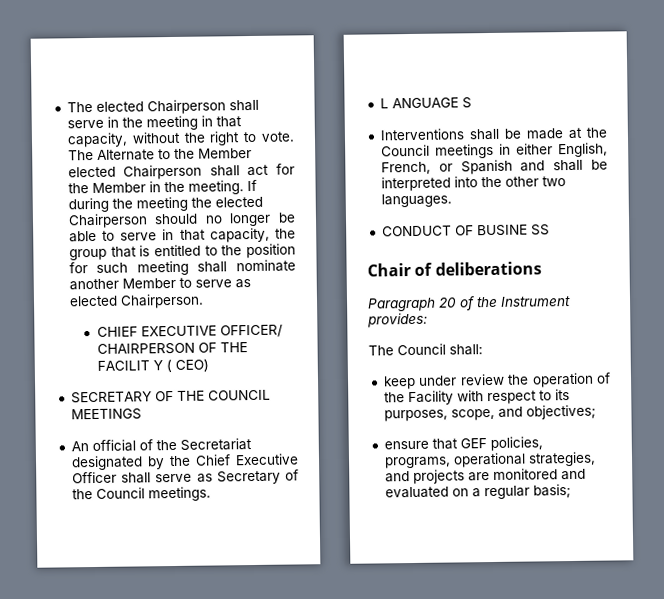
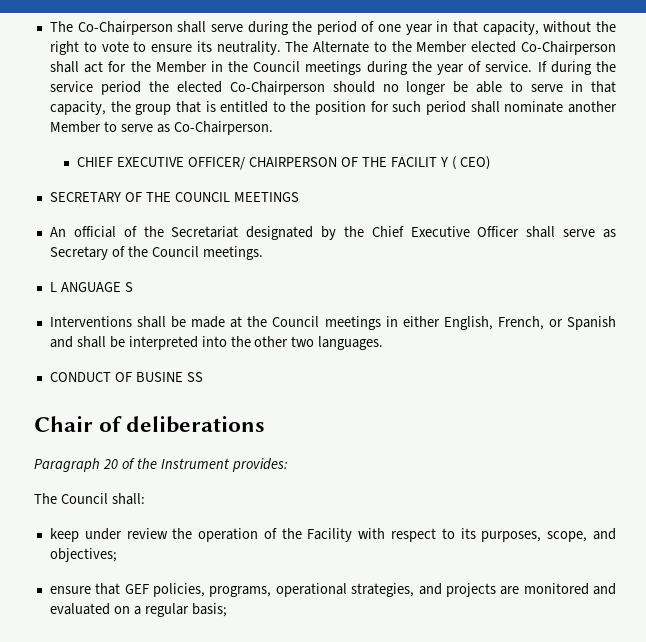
[66,99,259,115] [66,115,198,131] The elected Chairperson shall serve in the meeting -> [49,21,433,35] The Co-Chairperson shall serve during the period of one year
[261,131,295,142] vote. -> [101,41,281,55] vote to ensure its neutrality.
[123,164,203,180] Chairperson -> [521,41,616,55] Co-Chairperson
[187,180,244,195] meeting. -> [253,61,533,75] Council meetings during the year of service.
[135,196,188,212] meeting -> [49,81,141,95] service period
[67,213,148,229] Chairperson -> [229,81,325,95] Co-Chairperson
[136,260,189,276] meeting -> [426,101,467,115] period
[68,293,204,309] elected Chairperson. -> [173,121,273,135] Co-Chairperson.

